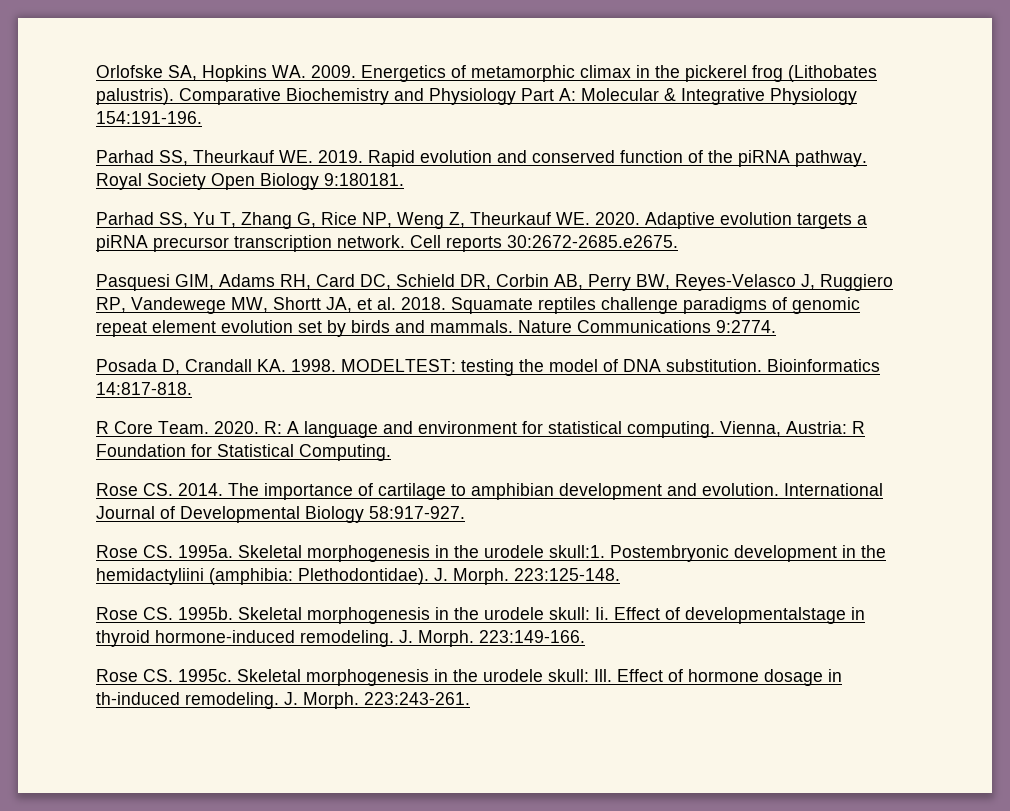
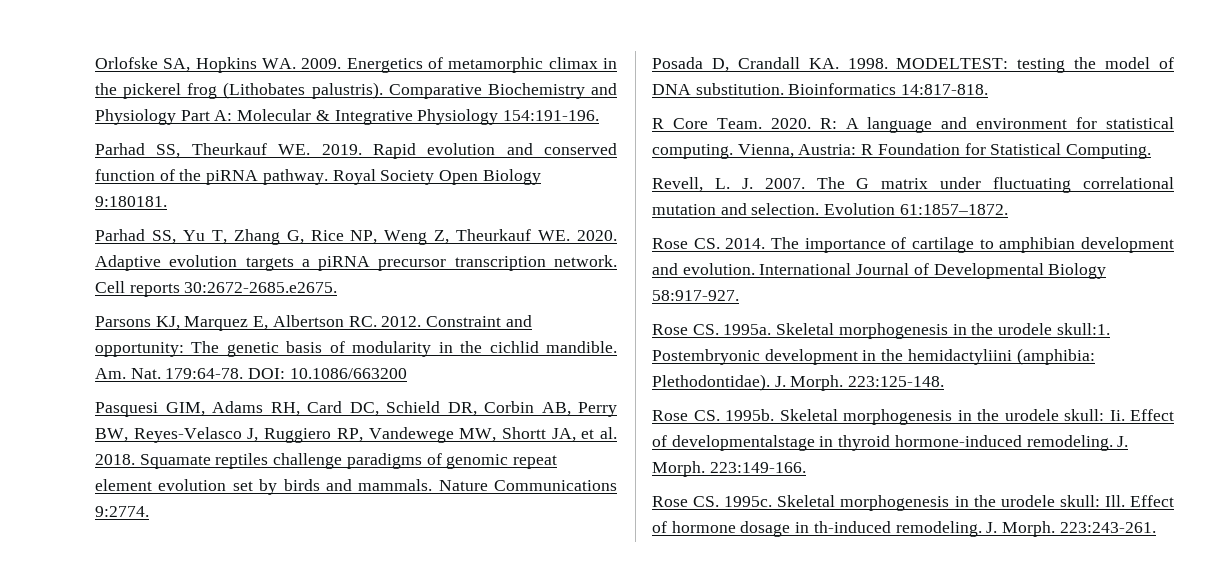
(678, 241) none -> [95,315,532,331] [95,341,617,357] [95,368,407,379] // Parsons KJ, Marquez E, Albertson RC. 2012. Constraint and opportunity: The genetic basis of modularity in the cichlid mandible. Am. Nat. 179:64-78. DOI: 10.1086/663200
(391, 452) none -> [652,177,1174,193] [652,203,1008,215] // Revell, L. J. 2007. The G matrix under fluctuating correlational mutation and selection. Evolution 61:1857–1872.

